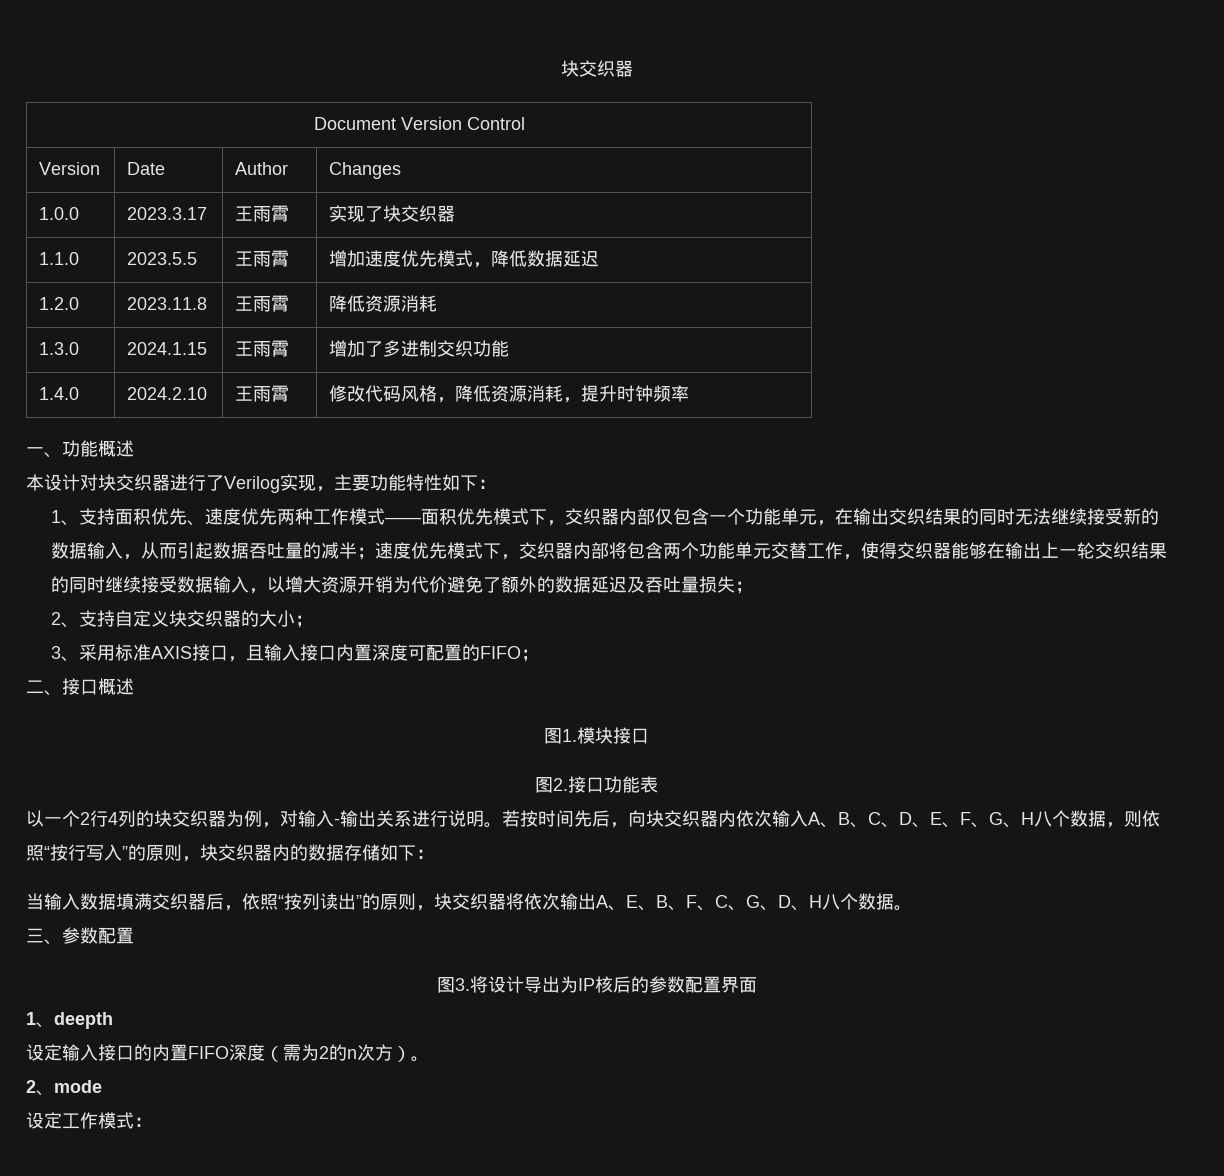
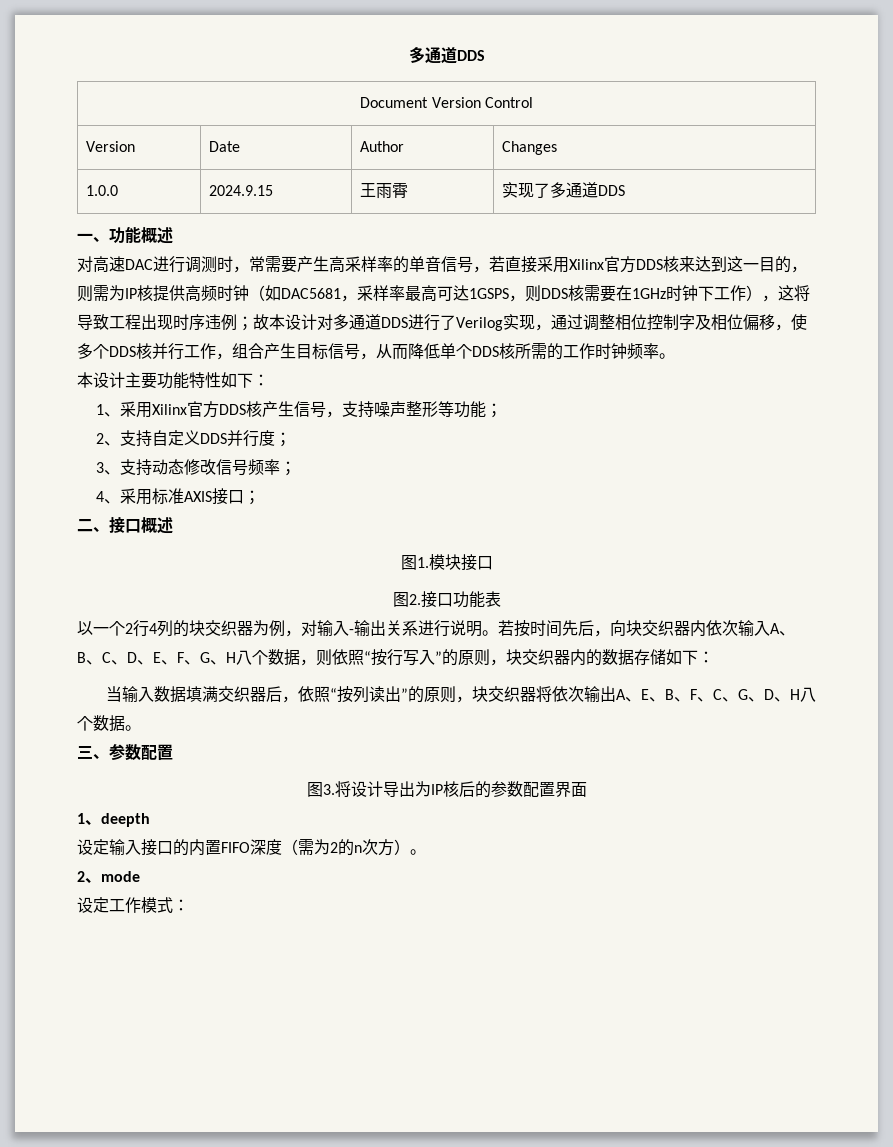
[560,60,633,77] 块交织器 -> [408,47,485,64] 多通道DDS
[127,207,208,220] 2023.3.17 -> [208,185,273,196] 2024.9.15
[383,205,456,222] [39,252,80,265] [127,252,198,265] [235,250,290,267] [329,250,600,268] [39,297,80,310] [127,297,208,310] [235,295,290,312] [329,295,438,312] [39,342,80,355] [127,342,208,355] [235,340,290,357] [329,340,510,357] [39,387,80,400] [127,387,208,400] [235,385,290,402] [329,385,690,403] [26,440,134,458] [26,474,334,493] 块交织器 // 1.1.0 | 2023.5.5 | 王雨霄 | 增加速度优先模式，降低数据延迟 // 1.2.0 | 2023.11.8 | 王雨霄 | 降低资源消耗 // 1.3.0 | 2024.1.15 | 王雨霄 | 增加了多进制交织功能 // 1.4.0 | 2024.2.10 | 王雨霄 | 修改代码风格，降低资源消耗，提升时钟频率 // 一、功能概述 // 本设计对块交织器进行了Verilog实现， -> [549,182,625,198] [77,226,173,244] [77,256,807,273] [77,285,810,302] [77,314,807,331] [77,343,675,360] [77,372,125,388] 多通道DDS // 一、功能概述 // 对高速DAC进行调测时，常需要产生高采样率的单音信号，若直接采用Xilinx官方DDS核来达到这一目的，则需为IP核提供高频时钟（如DAC5681，采样率最高可达1GSPS，则DDS核需要在1GHz时钟下工作），这将导致工程出现时序违例；故本设计对多通道DDS进行了Verilog实现，通过调整相位控制字及相位偏移，使多个DDS核并行工作，组合产生目标信号，从而降低单个DDS核所需的工作时钟频率。 // 本设计
[78,508,1159,526] [50,542,1167,560] [50,576,735,594] 支持面积优先、速度优先两种工作模式——面积优先模式下，交织器内部仅包含一个功能单元，在输出交织结果的同时无法继续接受新的数据输入，从而引起数据吞吐量的减半；速度优先模式下，交织器内部将包含两个功能单元交替工作，使得交织器能够在输出上一轮交织结果的同时继续接受数据输入，以增大资源开销为代价避免了额外的数据延迟及吞吐量损失 -> [119,401,486,418] 采用Xilinx官方DDS核产生信号，支持噪声整形等功能
[168,610,313,628] [50,646,61,659] 块交织器的大小； // 3 -> [199,430,291,447] [95,459,296,476] [95,491,104,502] DDS并行度； // 3、支持动态修改信号频率； // 4
[227,644,521,662] ，且输入接口内置深度可配置的FIFO -> (244, 497) none

